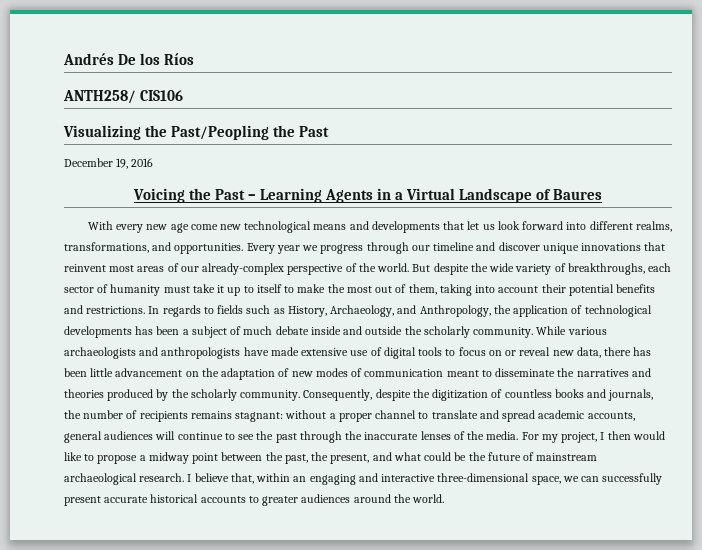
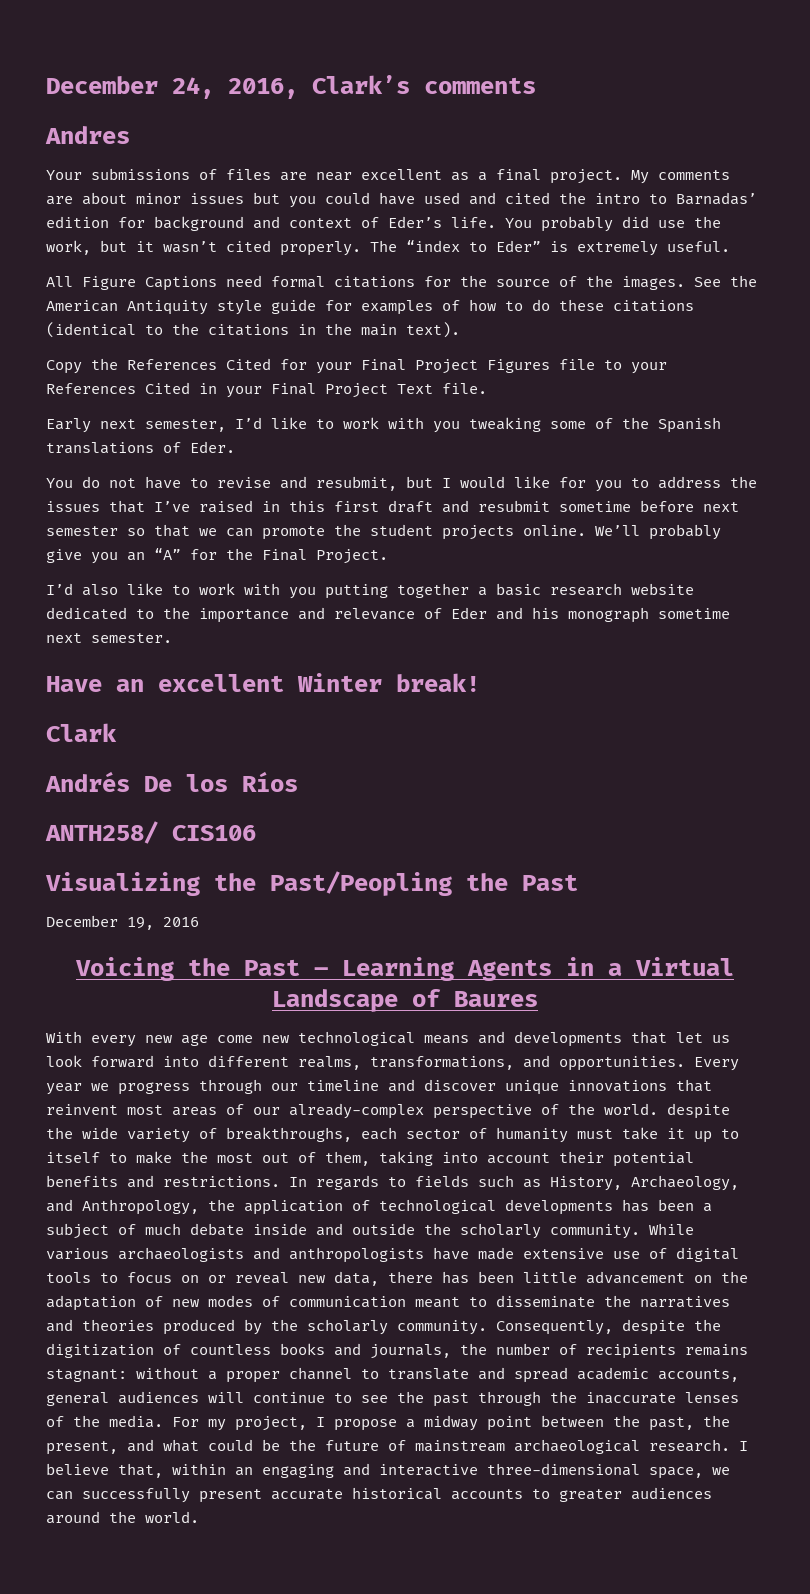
(63, 59) none -> [46,75,536,99] [45,126,130,144] [46,168,730,184] [46,192,757,208] [46,216,721,232] [46,240,730,256] [46,275,757,291] [46,299,694,315] [46,322,460,338] [46,358,667,374] [46,382,487,398] [46,417,721,433] [46,441,235,454] [46,476,757,492] [46,500,739,513] [46,524,721,540] [46,548,388,564] [46,583,694,599] [46,607,730,623] [46,633,172,643] [46,673,480,692] [46,723,117,742] December 24, 2016, Clark’s comments // Andres // Your submissions of files are near excellent as a final project. My comments are about minor issues but you could have used and cited the intro to Barnadas’ edition for background and context of Eder’s life. You probably did use the work, but it wasn’t cited properly. The “index to Eder” is extremely useful. // All Figure Captions need formal citations for the source of the images. See the American Antiquity style guide for examples of how to do these citations (identical to the citations in the main text). // Copy the References Cited for your Final Project Figures file to your References Cited in your Final Project Text file. // Early next semester, I’d like to work with you tweaking some of the Spanish translations of Eder. // You do not have to revise and resubmit, but I would like for you to address the issues that I’ve raised in this first draft and resubmit sometime before next semester so that we can promote the student projects online. We’ll probably give you an “A” for the Final Project. // I’d also like to work with you putting together a basic research website dedicated to the importance and relevance of Eder and his monograph sometime next semester. // Have an excellent Winter break! // Clark //
[412,264,431,272] But -> (658, 1109) none
[607,431,665,440] [64,452,95,461] then would like to -> (325, 1422) none

